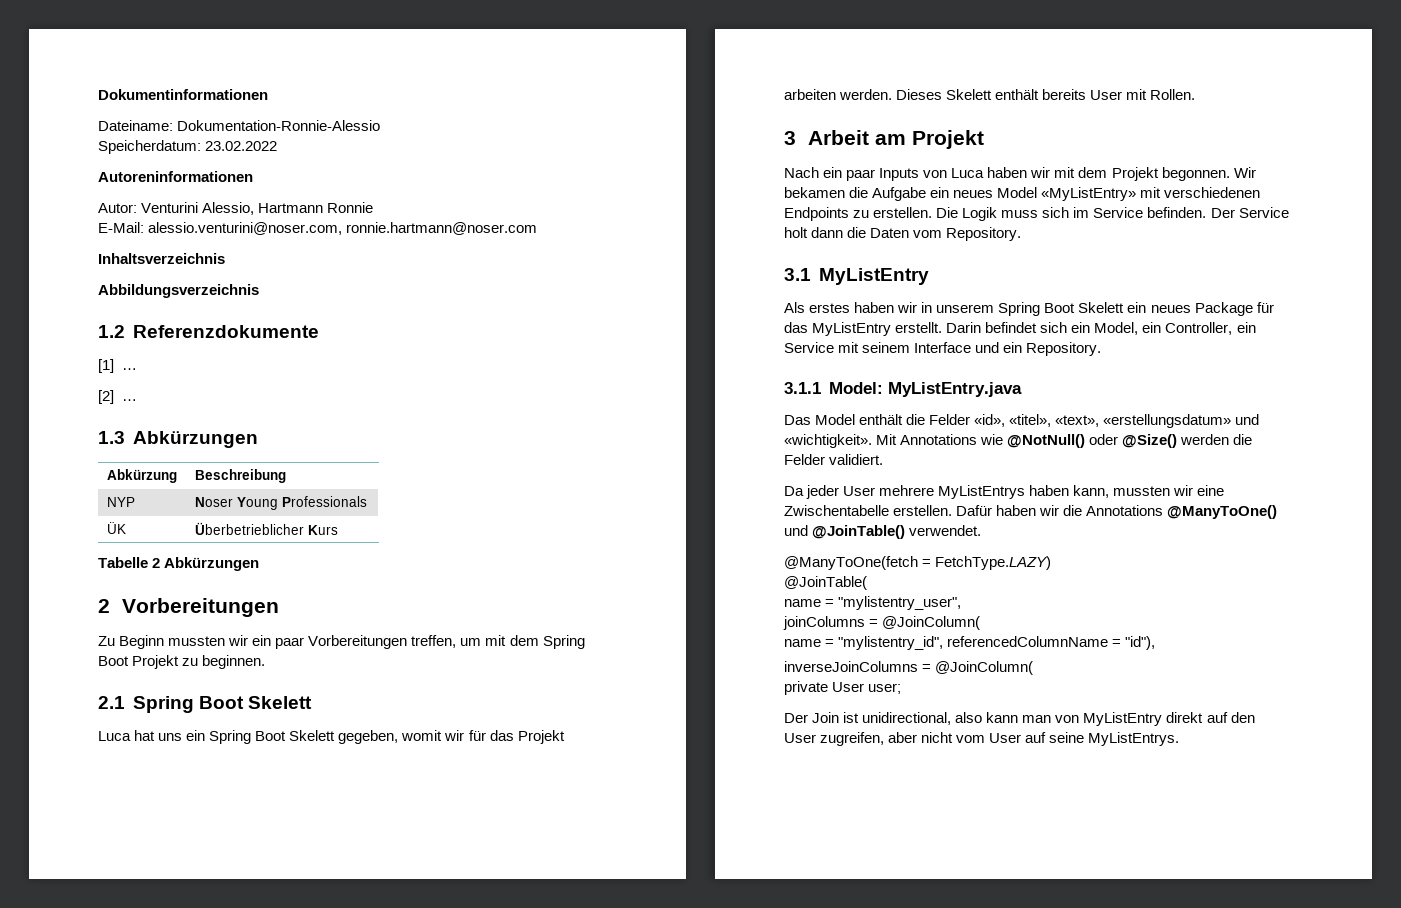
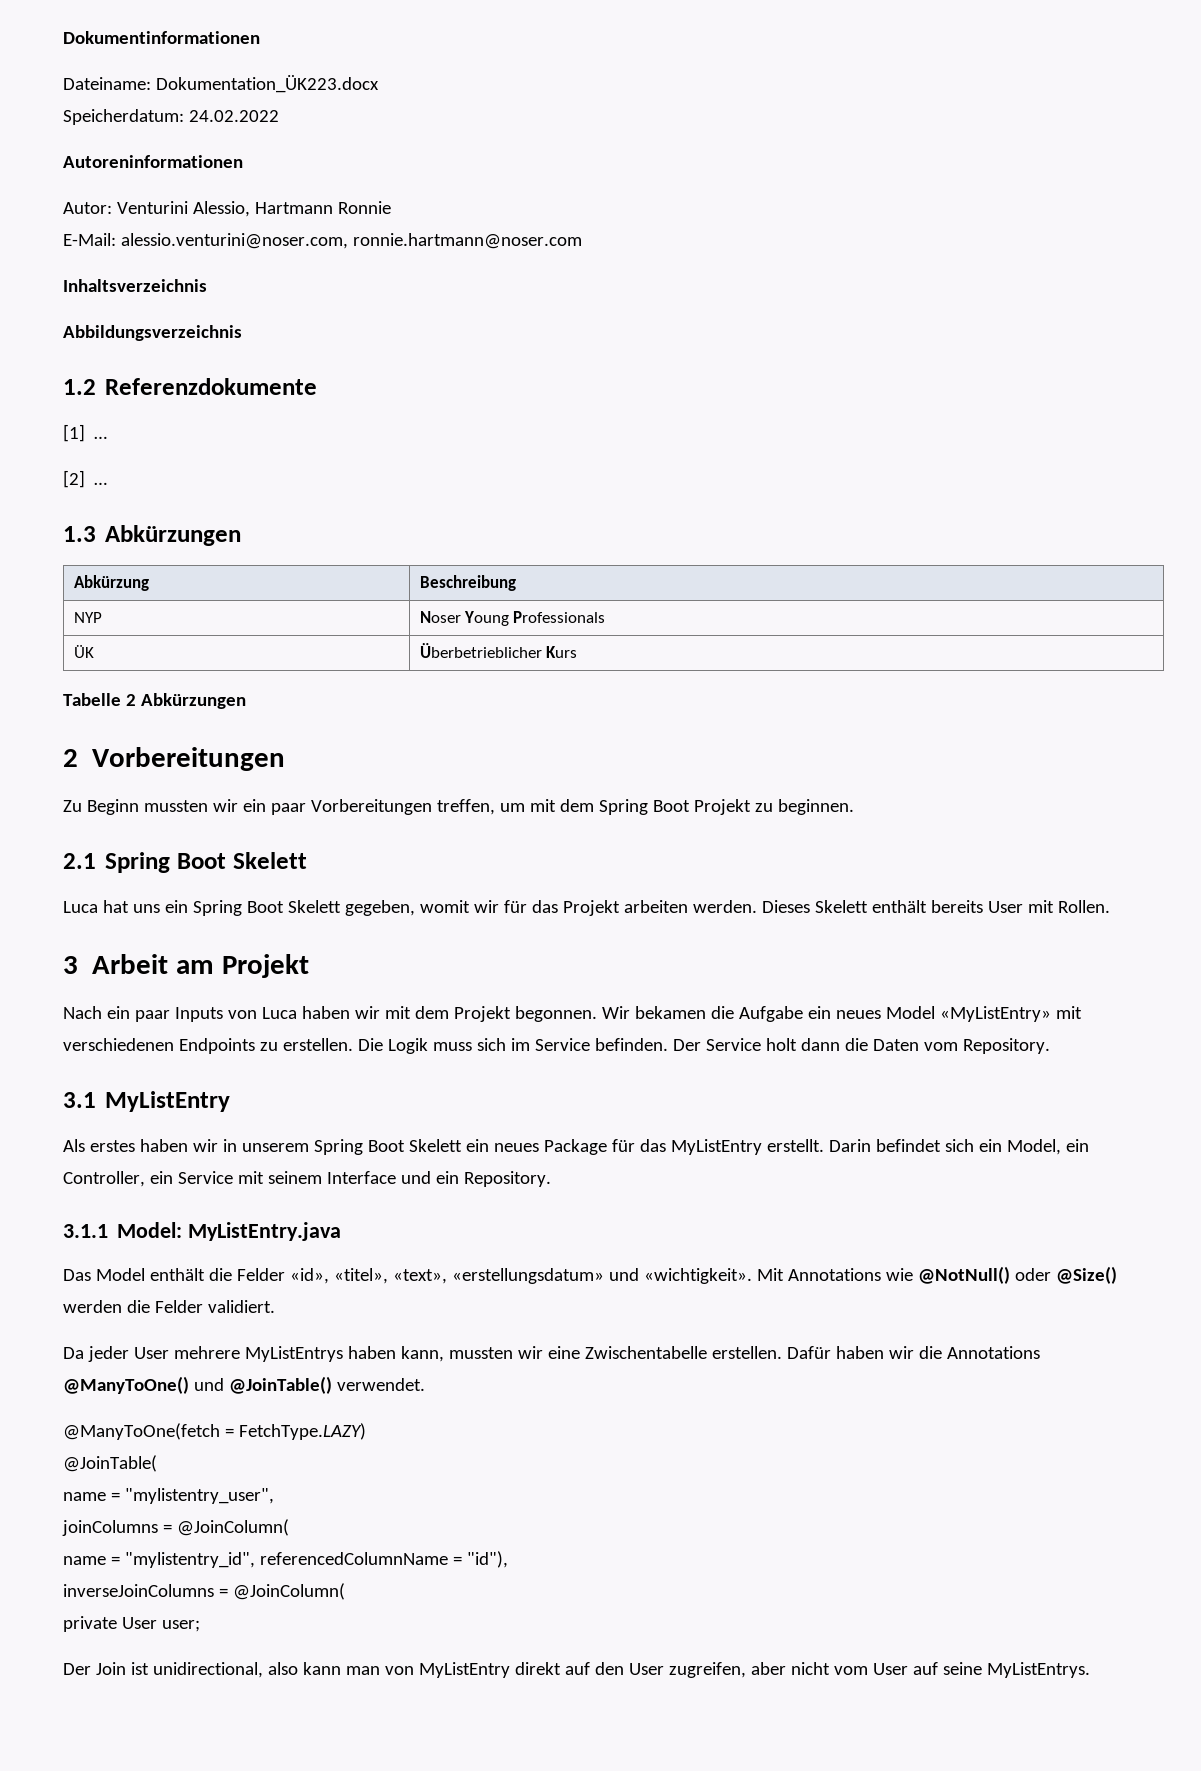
[177,120,381,131] Dokumentation-Ronnie-Alessio -> [155,75,379,93] Dokumentation_ÜK223.docx
[205,141,278,151] 23.02.2022 -> [188,110,279,122] 24.02.2022

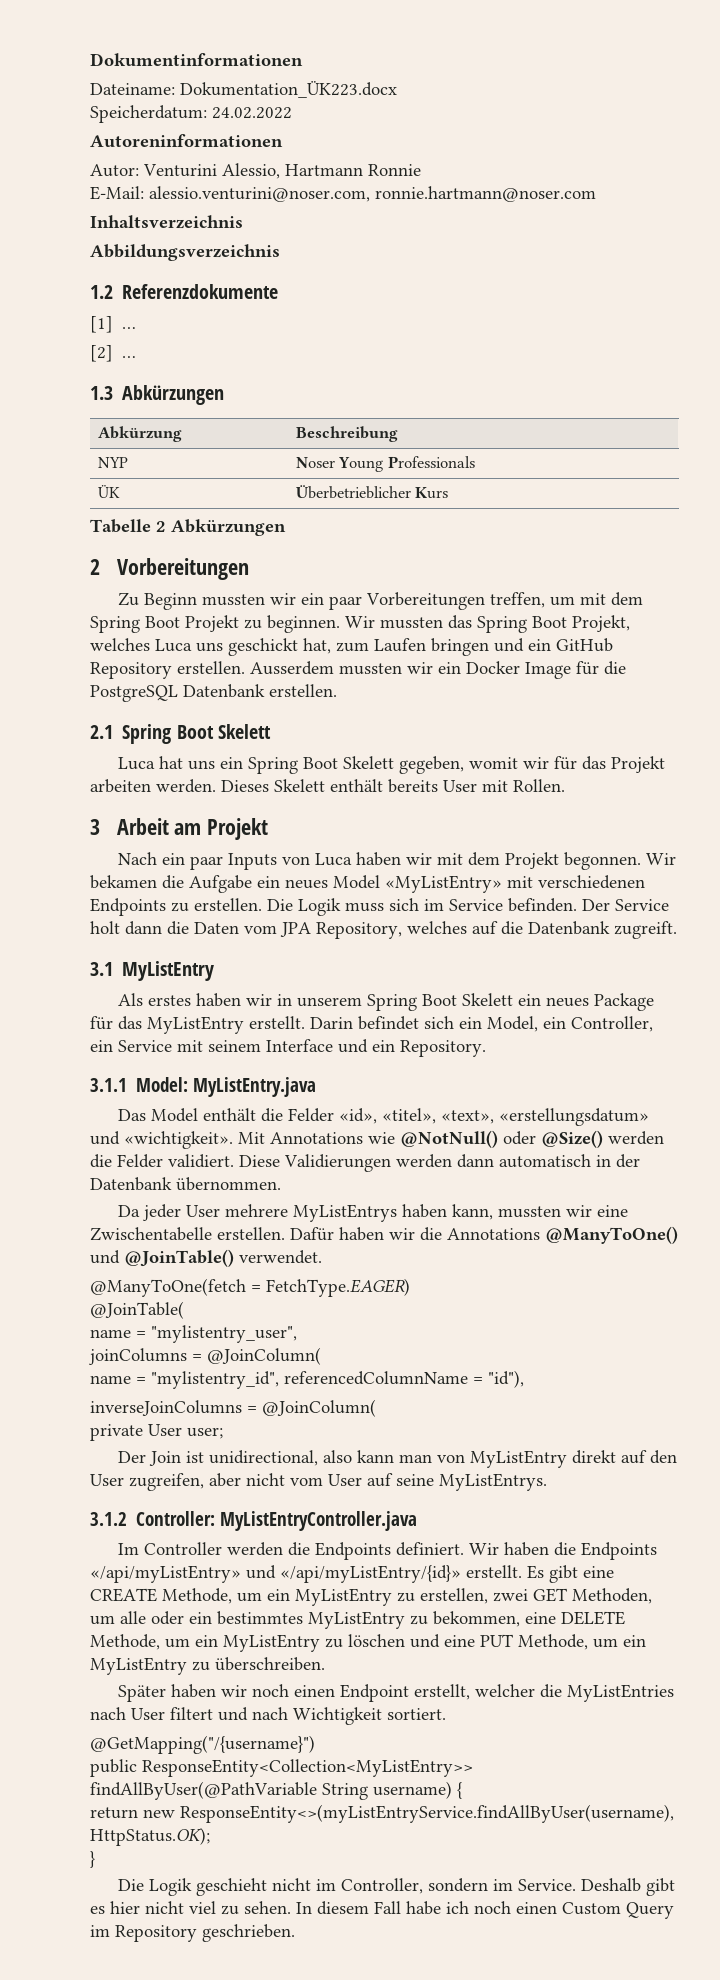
(854, 807) none -> [345,615,630,633] [90,638,613,656] [90,661,626,679] [90,684,337,702] Wir mussten das Spring Boot Projekt, welches Luca uns geschickt hat, zum Laufen bringen und ein GitHub Repository erstellen. Ausserdem mussten wir ein Docker Image für die PostgreSQL Datenbank erstellen.
[962,1038,1050,1054] Repository. -> [280,921,677,939] JPA Repository, welches auf die Datenbank zugreift.
(275, 1306) none -> [239,1154,640,1172] [90,1177,281,1191] Diese Validierungen werden dann automatisch in der Datenbank übernommen.
[238,1423,366,1440] FetchType.LAZY) -> [266,1278,410,1297] FetchType.EAGER)
(1090, 1670) none -> [90,1511,418,1531] [118,1542,658,1560] [90,1565,614,1583] [90,1588,652,1606] [90,1611,625,1629] [90,1634,646,1652] [90,1657,325,1675] [118,1684,675,1702] [90,1707,446,1725] [90,1735,315,1754] [90,1759,473,1777] [90,1781,462,1800] [90,1804,674,1823] [90,1827,210,1846] [90,1851,95,1868] [118,1878,676,1896] [90,1901,674,1919] [90,1924,295,1942] // 3.1.2 Controller: MyListEntryController.java // Im Controller werden die Endpoints definiert. Wir haben die Endpoints «/api/myListEntry» und «/api/myListEntry/{id}» erstellt. Es gibt eine CREATE Methode, um ein MyListEntry zu erstellen, zwei GET Methoden, um alle oder ein bestimmtes MyListEntry zu bekommen, eine DELETE Methode, um ein MyListEntry zu löschen und eine PUT Methode, um ein MyListEntry zu überschreiben. // Später haben wir noch einen Endpoint erstellt, welcher die MyListEntries nach User filtert und nach Wichtigkeit sortiert. // @GetMapping("/{username}") // public ResponseEntity<Collection<MyListEntry>> findAllByUser(@PathVariable String username) { // return new ResponseEntity<>(myListEntryService.findAllByUser(username), HttpStatus.OK); // } // Die Logik geschieht nicht im Controller, sondern im Service. Deshalb gibt es hier nicht viel zu sehen. In diesem Fall habe ich noch einen Custom Query im Repository geschrieben.

